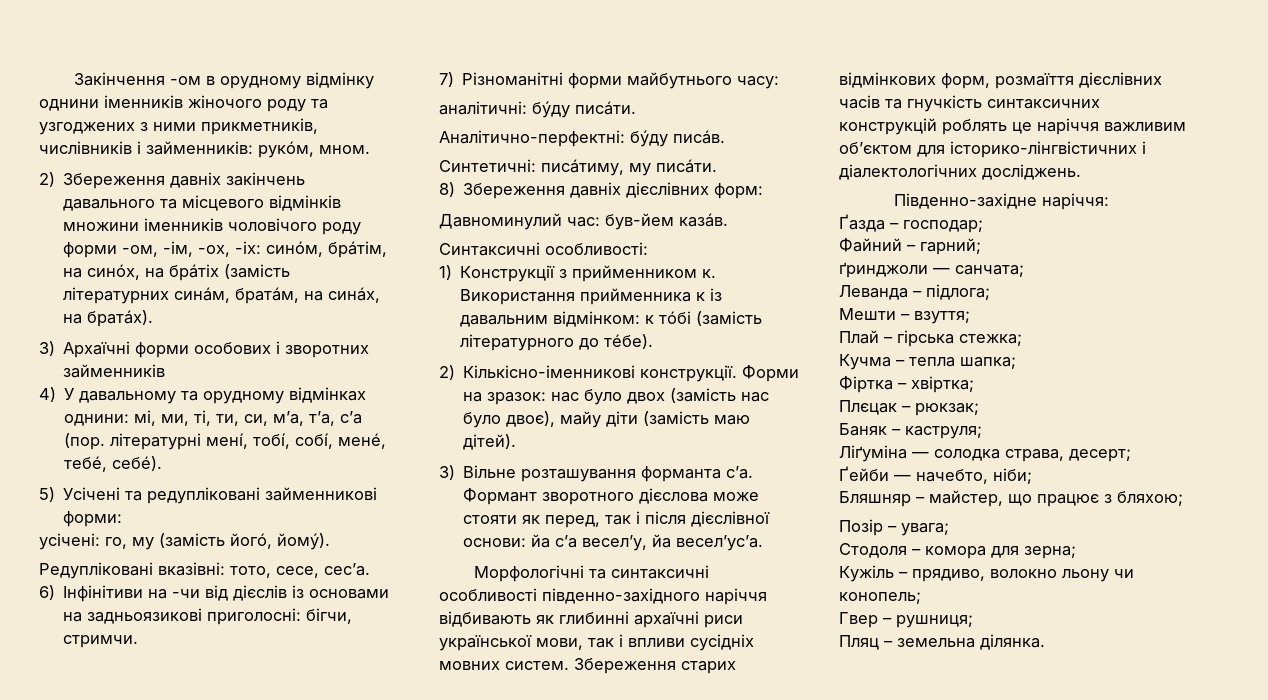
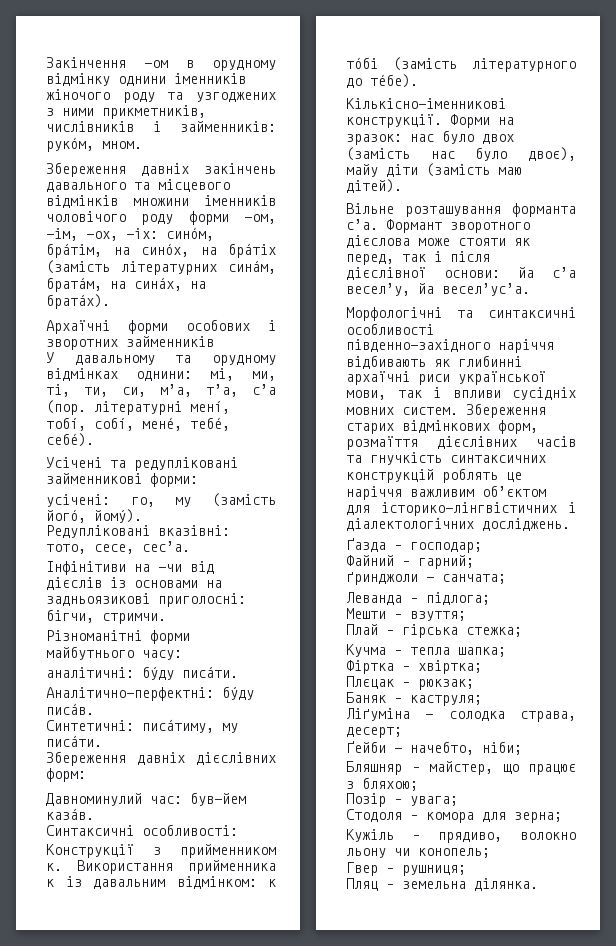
[39,172,55,187] 2) -> (142, 145) none
[39,341,55,356] 3) -> (110, 301) none
[39,387,56,402] 4) -> (214, 341) none
[39,487,55,502] 5) -> (94, 440) none
[39,585,55,600] 6) -> (190, 546) none
[439,72,454,87] 7) -> (166, 618) none
[439,182,455,197] 8) -> (102, 741) none
[439,265,452,280] 1) -> (238, 830) none
[439,365,455,380] 2) -> (418, 81) none
[439,465,455,480] 3) -> (402, 186) none
[894,193,1110,210] // Південно-західне наріччя: -> (570, 524) none

